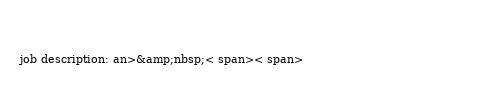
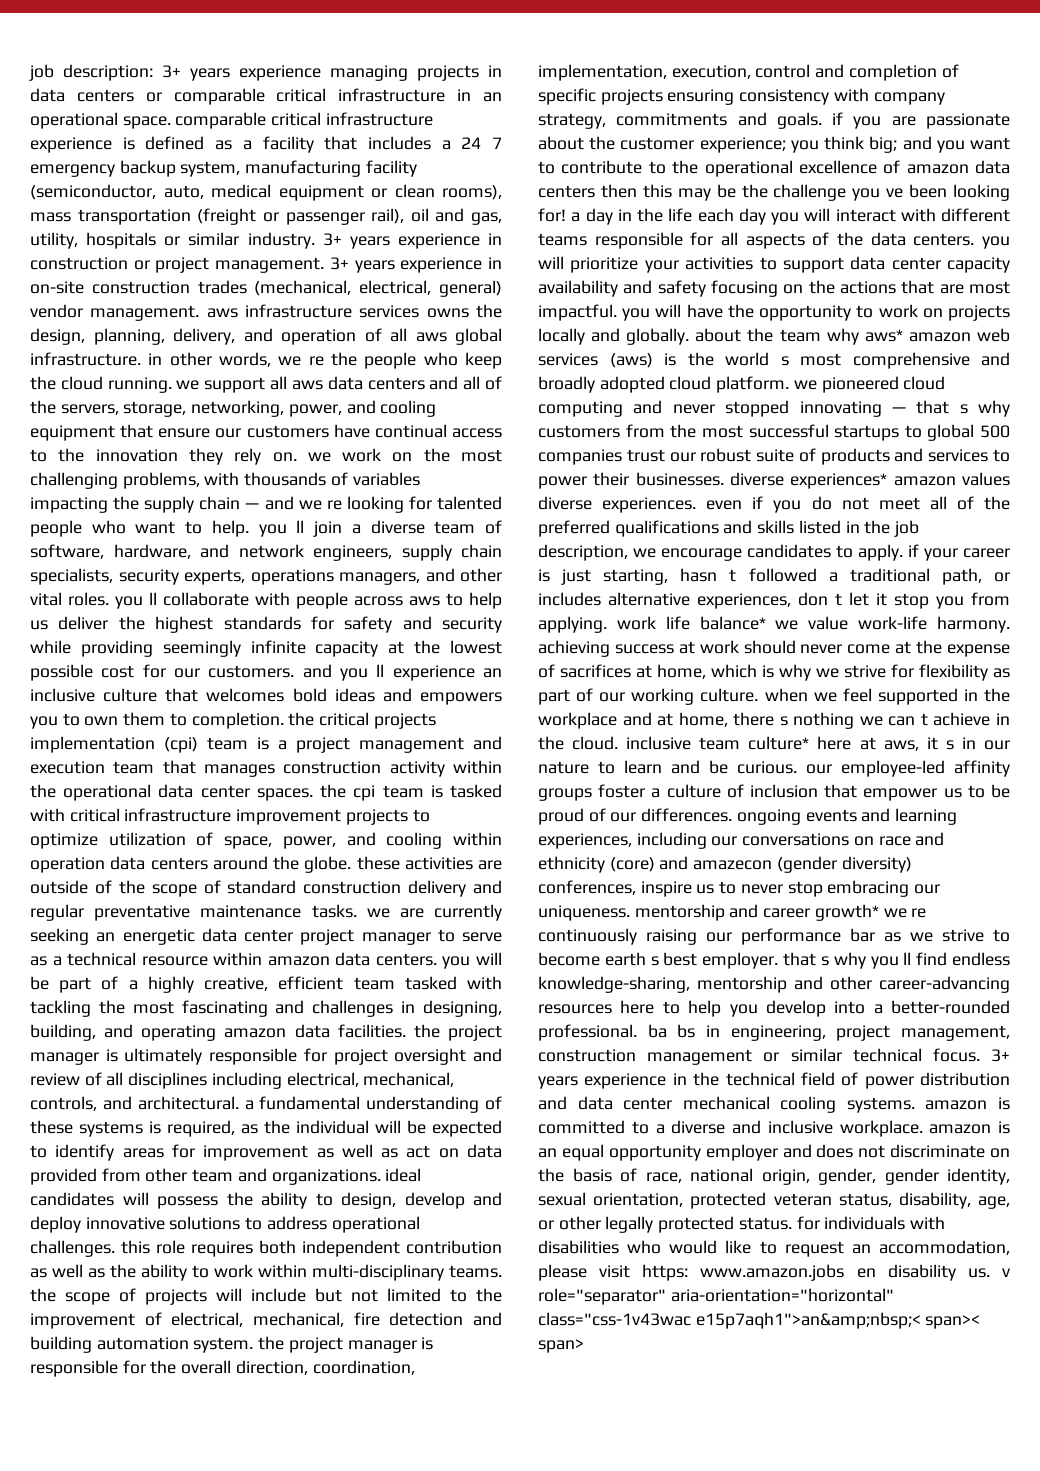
[113,54,214,65] an>&amp;nbsp;< -> [162,65,502,81] [30,88,502,105] [30,112,433,129] [30,136,502,153] [30,160,417,177] [30,184,502,201] [30,208,502,225] [30,232,502,249] [30,257,503,273] [30,280,503,297] [30,304,502,321] [30,328,502,345] [30,352,502,369] [30,376,502,393] [30,400,437,417] [30,424,503,441] [30,448,503,465] [30,472,420,489] [30,496,503,513] [30,520,503,537] [30,544,502,561] [30,568,502,585] [30,592,502,609] [30,616,502,633] [30,640,502,657] [30,664,502,681] [30,688,503,705] [30,712,436,729] [30,736,502,753] [30,760,502,777] [30,784,503,801] [30,808,430,825] [30,832,503,849] [30,856,502,873] [30,880,502,897] [30,904,503,921] [30,928,502,945] [30,952,502,969] [30,976,503,993] [30,1000,502,1017] [30,1024,503,1041] [30,1048,503,1065] [30,1072,455,1089] [30,1096,502,1113] [30,1120,502,1137] [30,1144,503,1161] [30,1168,422,1185] [30,1192,502,1209] [30,1216,420,1233] [30,1240,502,1257] [30,1264,502,1281] [30,1288,502,1305] [30,1312,503,1329] [30,1336,434,1353] [30,1360,415,1377] [538,64,959,81] [538,88,945,105] [538,112,1010,129] [538,136,1010,153] [538,160,1010,177] [538,184,1010,201] [538,208,1010,225] [538,232,1010,249] [538,256,1010,273] [538,280,1010,297] [538,304,1010,321] [538,328,1010,345] [538,352,1010,369] [538,376,946,393] [538,400,1010,417] [538,424,1010,441] [538,448,1010,465] [538,472,1010,489] [538,496,1011,513] [538,520,920,537] [538,544,1010,561] [538,568,1010,585] [538,592,1010,609] [538,616,1010,633] [538,640,1011,657] [538,664,1010,681] [538,688,1011,705] [538,712,1010,729] [538,736,1010,751] [538,760,1010,777] [538,784,1010,801] [538,808,958,825] [538,832,945,849] [538,856,912,873] [538,880,941,897] [538,904,927,921] [538,928,1010,945] [538,952,1010,969] [538,976,1010,993] [538,1000,1010,1017] [538,1024,1010,1041] [538,1048,1010,1065] [538,1072,1010,1089] [538,1096,1010,1113] [538,1120,1010,1137] [538,1144,1010,1161] [538,1168,1010,1185] [538,1192,1011,1209] [538,1216,946,1233] [538,1240,1010,1257] [538,1264,1011,1281] [538,1288,894,1305] [538,1312,921,1329] 3+ years experience managing projects in data centers or comparable critical infrastructure in an operational space. comparable critical infrastructure experience is defined as a facility that includes a 24 7 emergency backup system, manufacturing facility (semiconductor, auto, medical equipment or clean rooms), mass transportation (freight or passenger rail), oil and gas, utility, hospitals or similar industry. 3+ years experience in construction or project management. 3+ years experience in on-site construction trades (mechanical, electrical, general) vendor management. aws infrastructure services owns the design, planning, delivery, and operation of all aws global infrastructure. in other words, we re the people who keep the cloud running. we support all aws data centers and all of the servers, storage, networking, power, and cooling equipment that ensure our customers have continual access to the innovation they rely on. we work on the most challenging problems, with thousands of variables impacting the supply chain — and we re looking for talented people who want to help. you ll join a diverse team of software, hardware, and network engineers, supply chain specialists, security experts, operations managers, and other vital roles. you ll collaborate with people across aws to help us deliver the highest standards for safety and security while providing seemingly infinite capacity at the lowest possible cost for our customers. and you ll experience an inclusive culture that welcomes bold ideas and empowers you to own them to completion. the critical projects implementation (cpi) team is a project management and execution team that manages construction activity within the operational data center spaces. the cpi team is tasked with critical infrastructure improvement projects to optimize utilization of space, power, and cooling within operation data centers around the globe. these activities are outside of the scope of standard construction delivery and regular preventative maintenance tasks. we are currently seeking an energetic data center project manager to serve as a technical resource within amazon data centers. you will be part of a highly creative, efficient team tasked with tackling the most fascinating and challenges in designing, building, and operating amazon data facilities. the project manager is ultimately responsible for project oversight and review of all disciplines including electrical, mechanical, controls, and architectural. a fundamental understanding of these systems is required, as the individual will be expected to identify areas for improvement as well as act on data provided from other team and organizations. ideal candidates will possess the ability to design, develop and deploy innovative solutions to address operational challenges. this role requires both independent contribution as well as the ability to work within multi-disciplinary teams. the scope of projects will include but not limited to the improvement of electrical, mechanical, fire detection and building automation system. the project manager is responsible for the overall direction, coordination, implementation, execution, control and completion of specific projects ensuring consistency with company strategy, commitments and goals. if you are passionate about the customer experience; you think big; and you want to contribute to the operational excellence of amazon data centers then this may be the challenge you ve been looking for! a day in the life each day you will interact with different teams responsible for all aspects of the data centers. you will prioritize your activities to support data center capacity availability and safety focusing on the actions that are most impactful. you will have the opportunity to work on projects locally and globally. about the team why aws* amazon web services (aws) is the world s most comprehensive and broadly adopted cloud platform. we pioneered cloud computing and never stopped innovating — that s why customers from the most successful startups to global 500 companies trust our robust suite of products and services to power their businesses. diverse experiences* amazon values diverse experiences. even if you do not meet all of the preferred qualifications and skills listed in the job description, we encourage candidates to apply. if your career is just starting, hasn t followed a traditional path, or includes alternative experiences, don t let it stop you from applying. work life balance* we value work-life harmony. achieving success at work should never come at the expense of sacrifices at home, which is why we strive for flexibility as part of our working culture. when we feel supported in the workplace and at home, there s nothing we can t achieve in the cloud. inclusive team culture* here at aws, it s in our nature to learn and be curious. our employee-led affinity groups foster a culture of inclusion that empower us to be proud of our differences. ongoing events and learning experiences, including our conversations on race and ethnicity (core) and amazecon (gender diversity) conferences, inspire us to never stop embracing our uniqueness. mentorship and career growth* we re continuously raising our performance bar as we strive to become earth s best employer. that s why you ll find endless knowledge-sharing, mentorship and other career-advancing resources here to help you develop into a better-rounded professional. ba bs in engineering, project management, construction management or similar technical focus. 3+ years experience in the technical field of power distribution and data center mechanical cooling systems. amazon is committed to a diverse and inclusive workplace. amazon is an equal opportunity employer and does not discriminate on the basis of race, national origin, gender, gender identity, sexual orientation, protected veteran status, disability, age, or other legally protected status. for individuals with disabilities who would like to request an accommodation, please visit https: www.amazon.jobs en disability us. v role="separator" aria-orientation="horizontal" class="css-1v43wac e15p7aqh1">an&amp;nbsp;<

